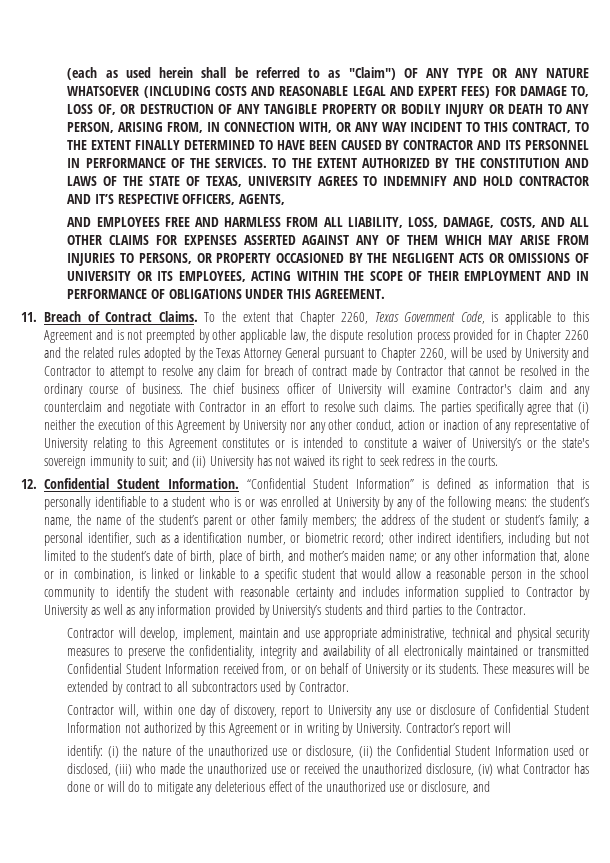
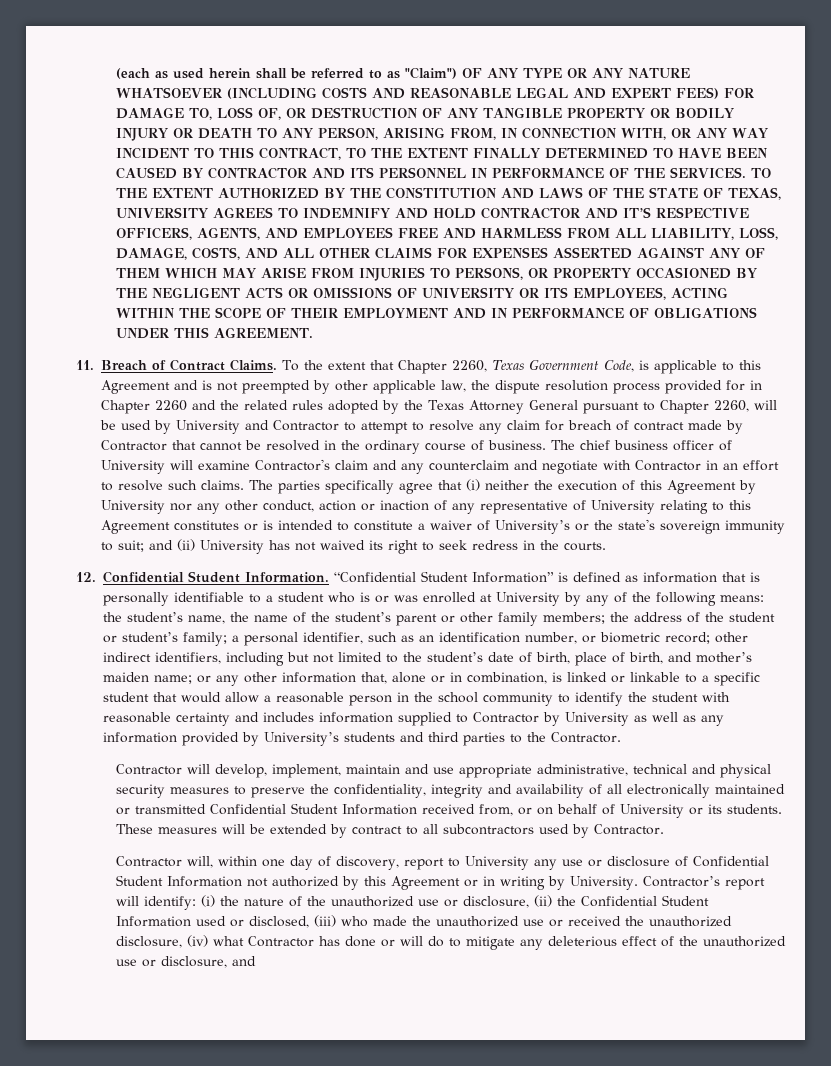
(285, 199) // -> (261, 233) none
[174,535,180,543] a -> [419,635,434,642] an
(511, 727) // -> (140, 901) none

